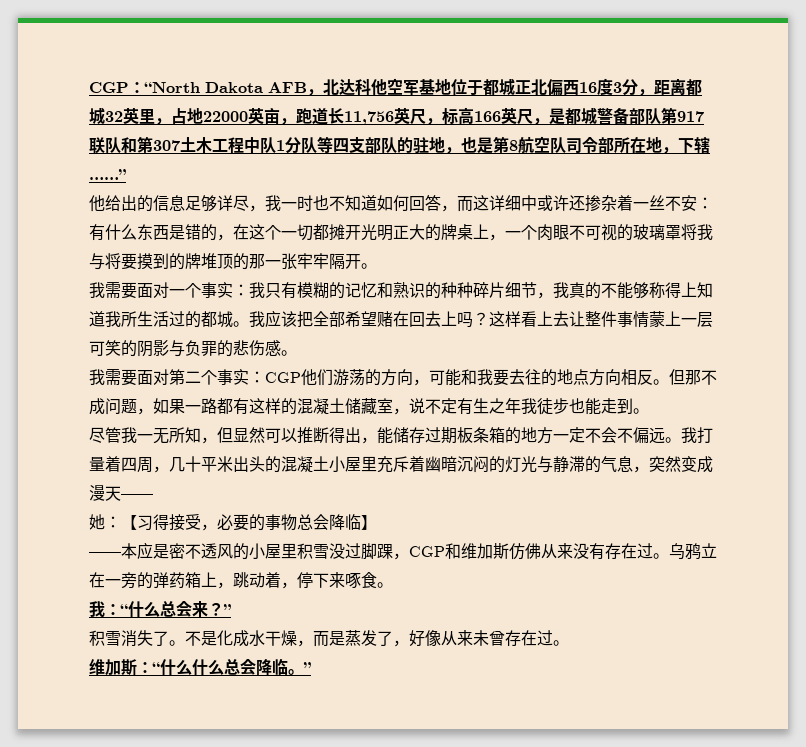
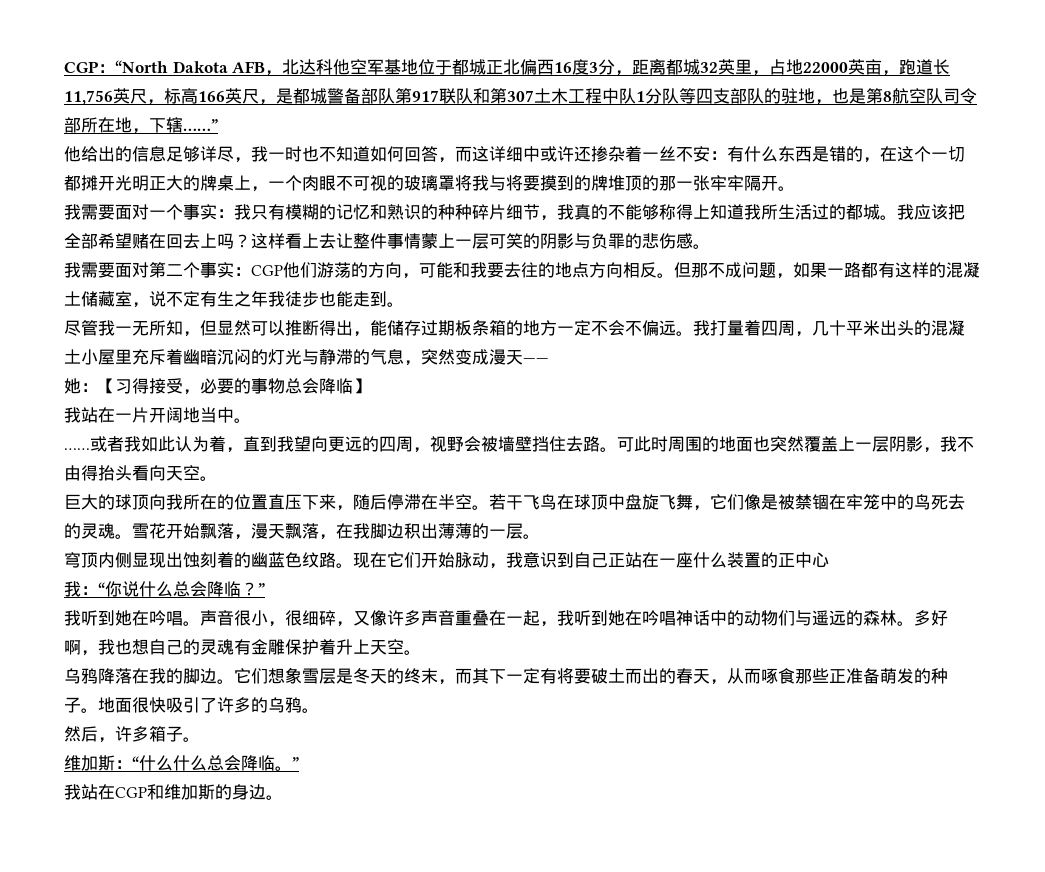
[89,542,717,560] [89,572,393,589] ——本应是密不透风的小屋里积雪没过脚踝，CGP和维加斯仿佛从来没有存在过。乌鸦立在一旁的弹药箱上，跳动着，停下来啄食。 -> [64,407,251,423] [64,436,974,453] [64,465,217,481] [64,494,965,511] [64,523,540,540] [64,552,829,569] 我站在一片开阔地当中。 // ……或者我如此认为着，直到我望向更远的四周，视野会被墙壁挡住去路。可此时周围的地面也突然覆盖上一层阴影，我不由得抬头看向天空。 // 巨大的球顶向我所在的位置直压下来，随后停滞在半空。若干飞鸟在球顶中盘旋飞舞，它们像是被禁锢在牢笼中的鸟死去的灵魂。雪花开始飘落，漫天飘落，在我脚边积出薄薄的一层。 // 穹顶内侧显现出蚀刻着的幽蓝色纹路。现在它们开始脉动，我意识到自己正站在一座什么装置的正中心
[128,600,208,618] 什么总会来 -> [105,581,241,597] 你说什么总会降临
[89,630,553,647] 积雪消失了。不是化成水干燥，而是蒸发了，好像从来未曾存在过 -> [64,610,948,627] [64,639,421,656] [64,667,948,685] [64,697,319,713] [64,726,183,743] 我听到她在吟唱。声音很小，很细碎，又像许多声音重叠在一起，我听到她在吟唱神话中的动物们与遥远的森林。多好啊，我也想自己的灵魂有金雕保护着升上天空。 // 乌鸦降落在我的脚边。它们想象雪层是冬天的终末，而其下一定有将要破土而出的春天，从而啄食那些正准备萌发的种子。地面很快吸引了许多的乌鸦。 // 然后，许多箱子
(311, 667) none -> [64,784,283,800] // 我站在CGP和维加斯的身边。

